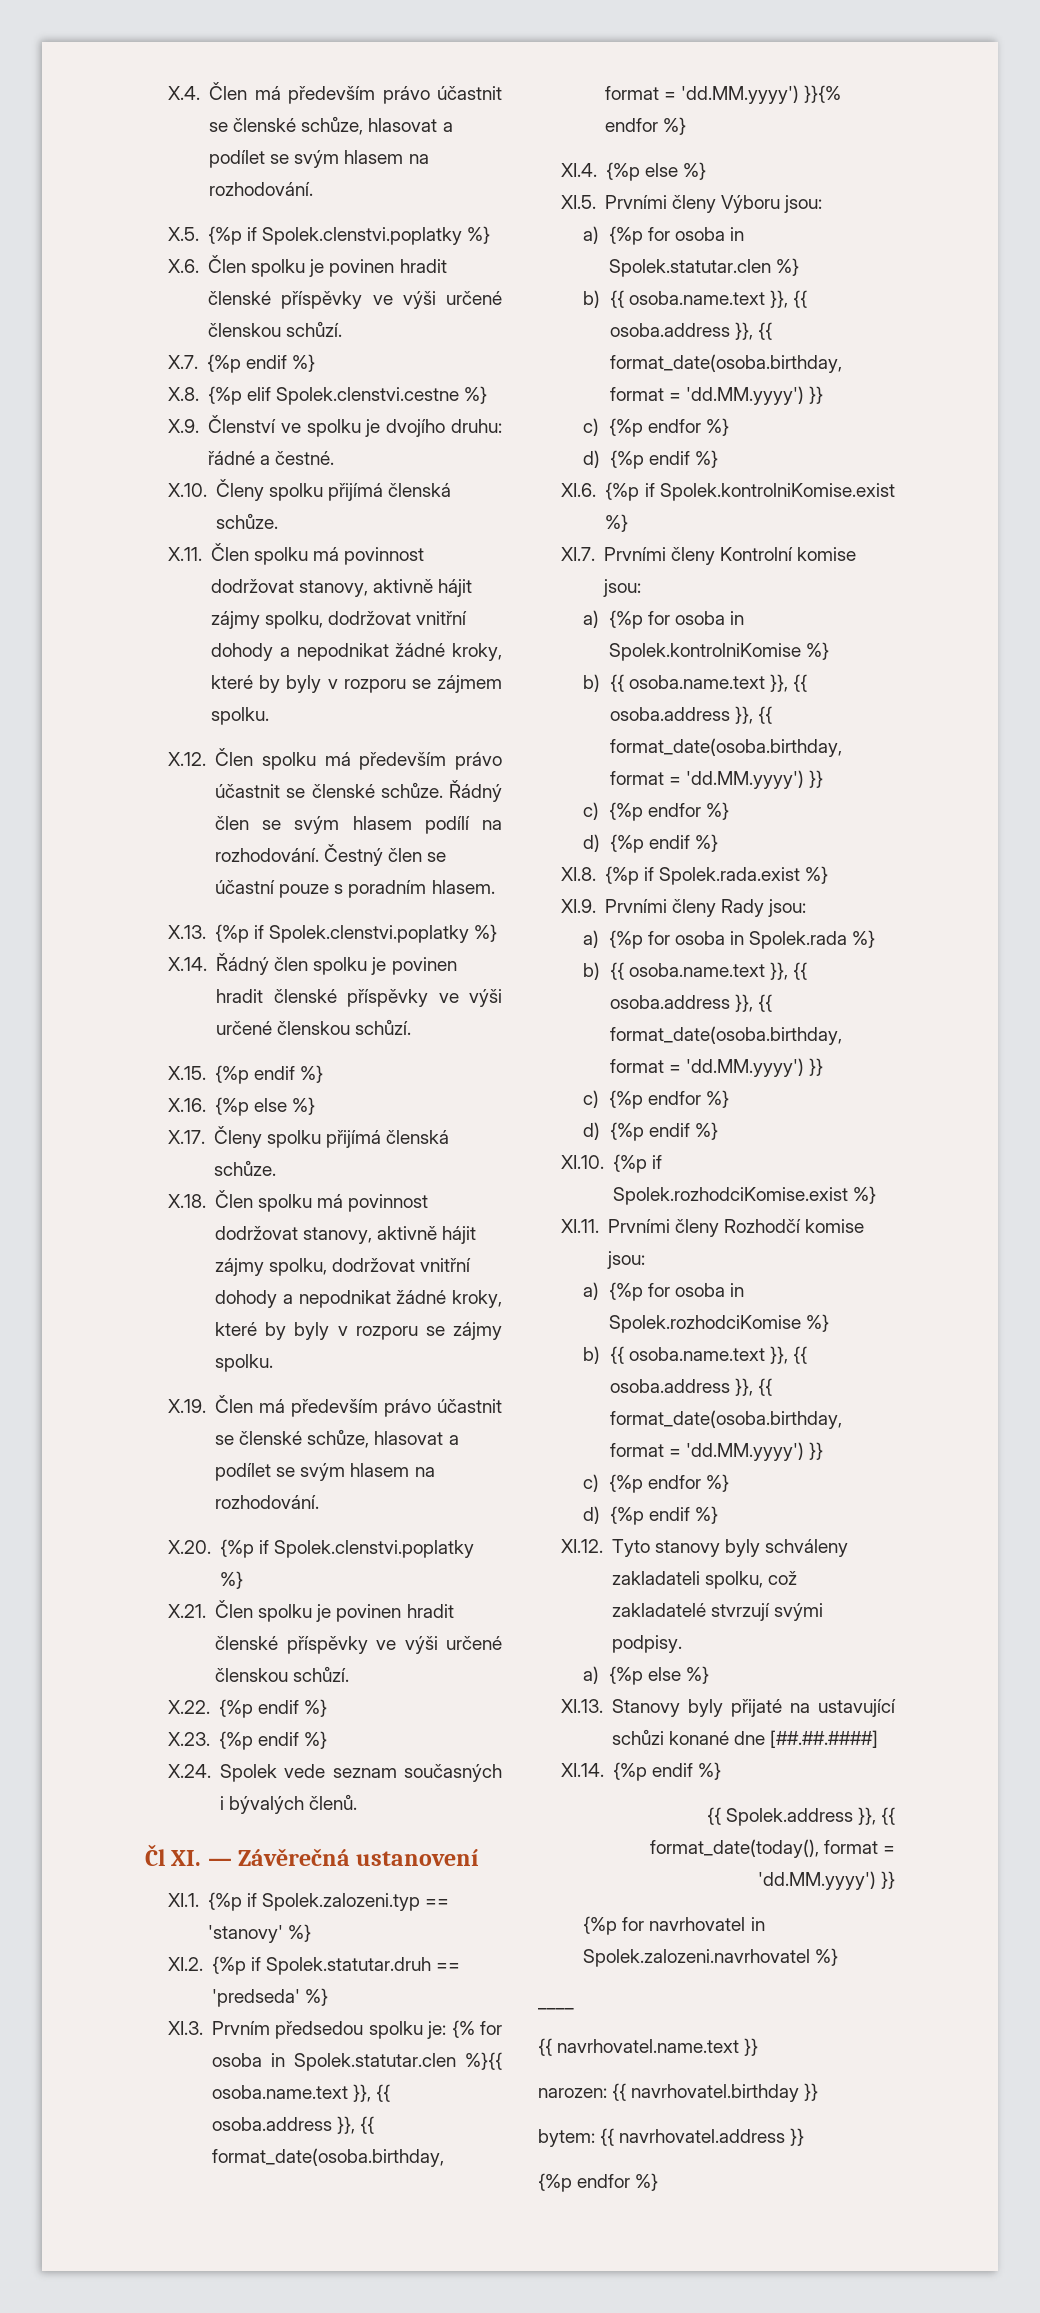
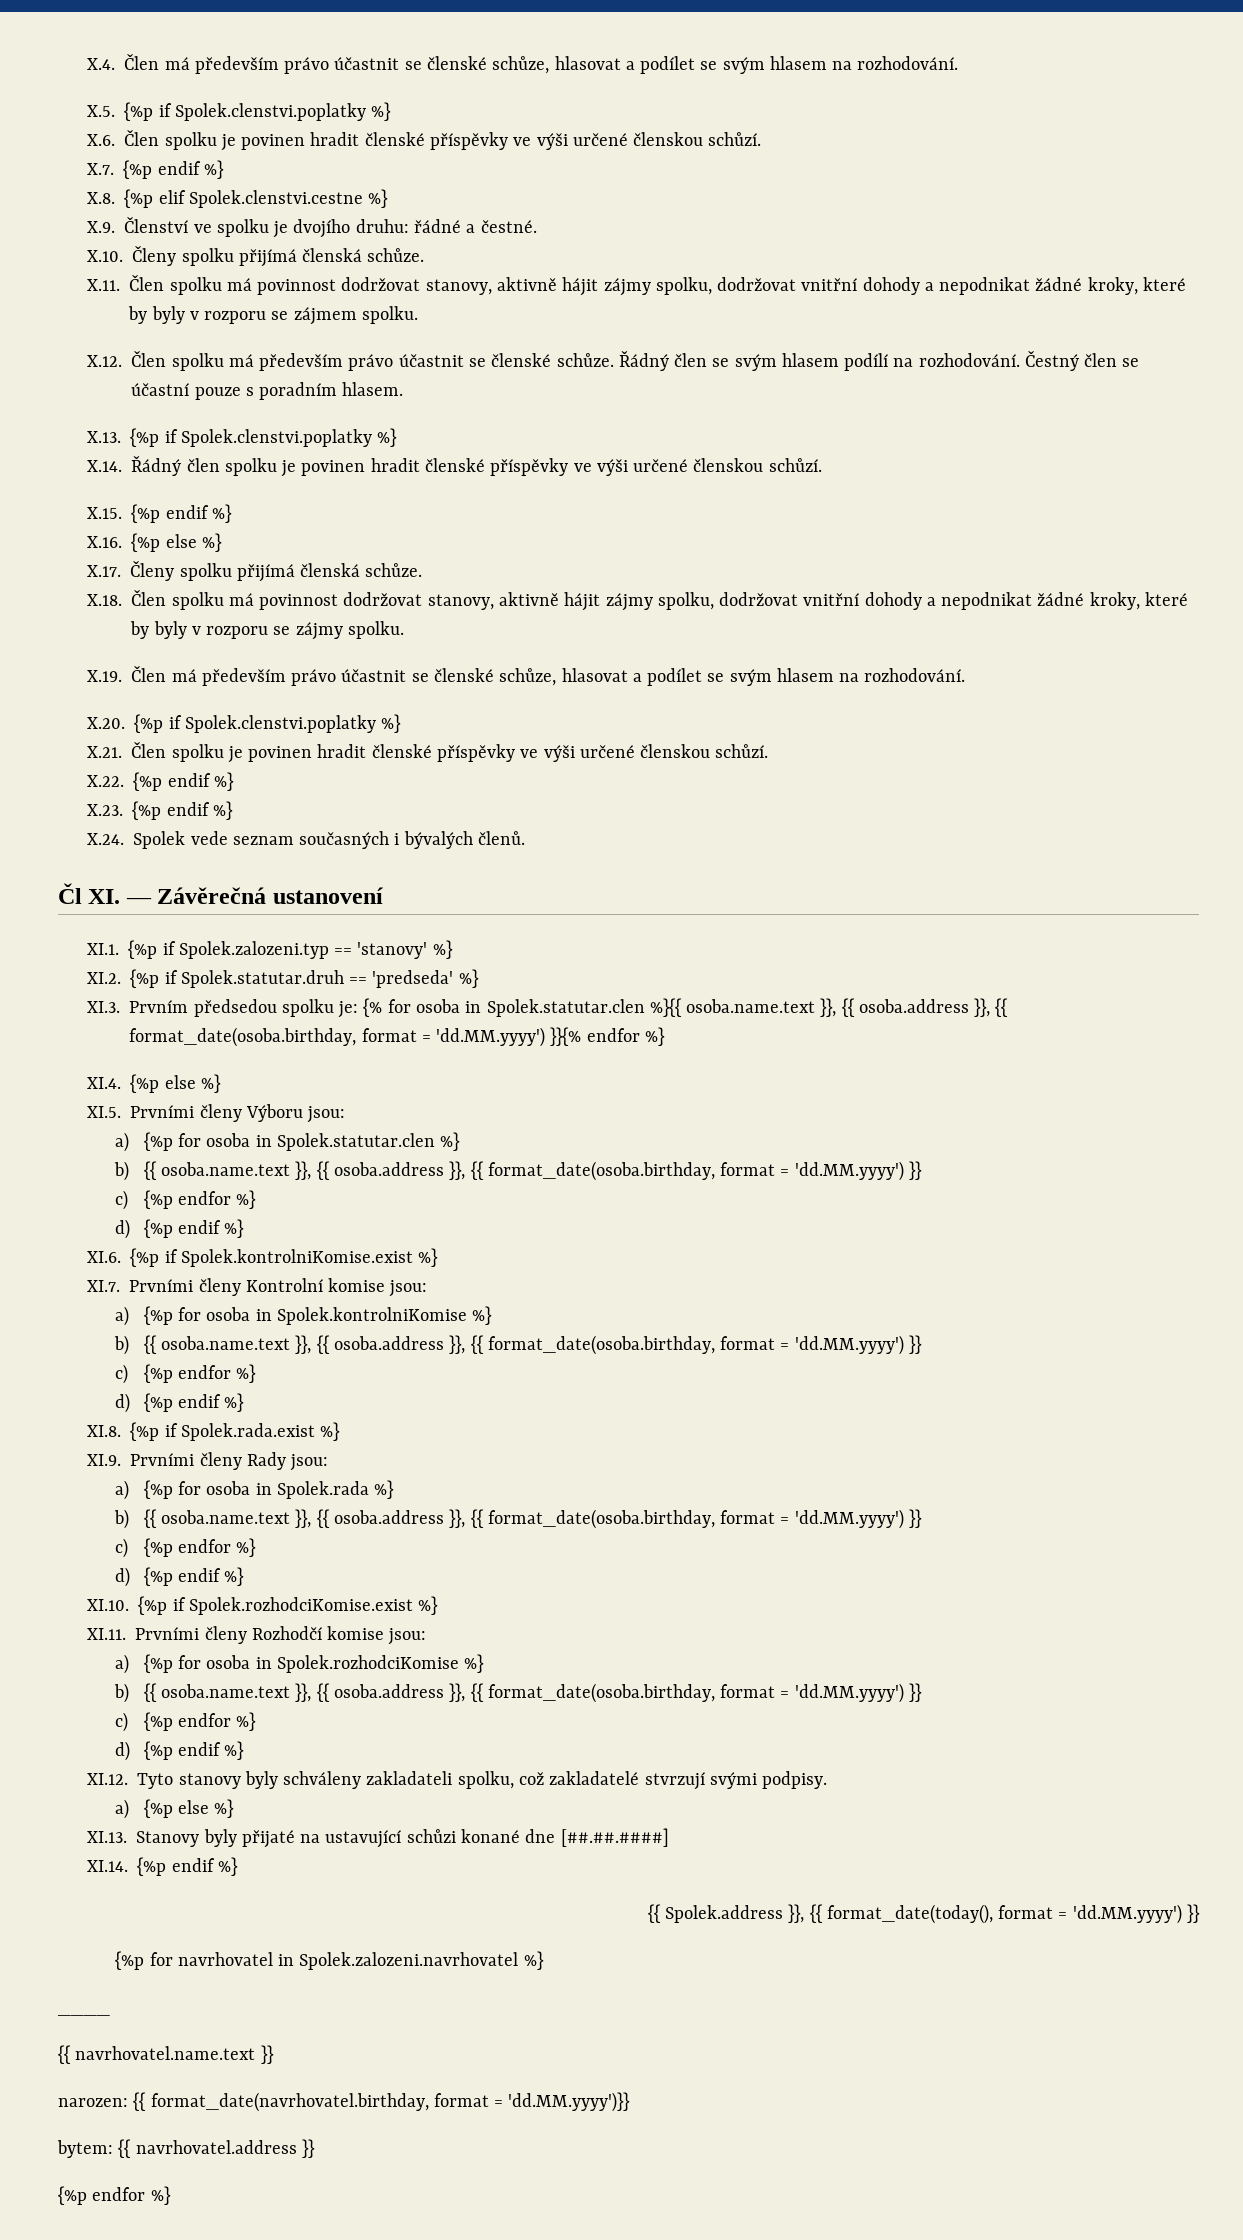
[631,2083,819,2102] navrhovatel.birthday }} -> [150,2092,631,2112] format_date(navrhovatel.birthday, format = 'dd.MM.yyyy')}}

